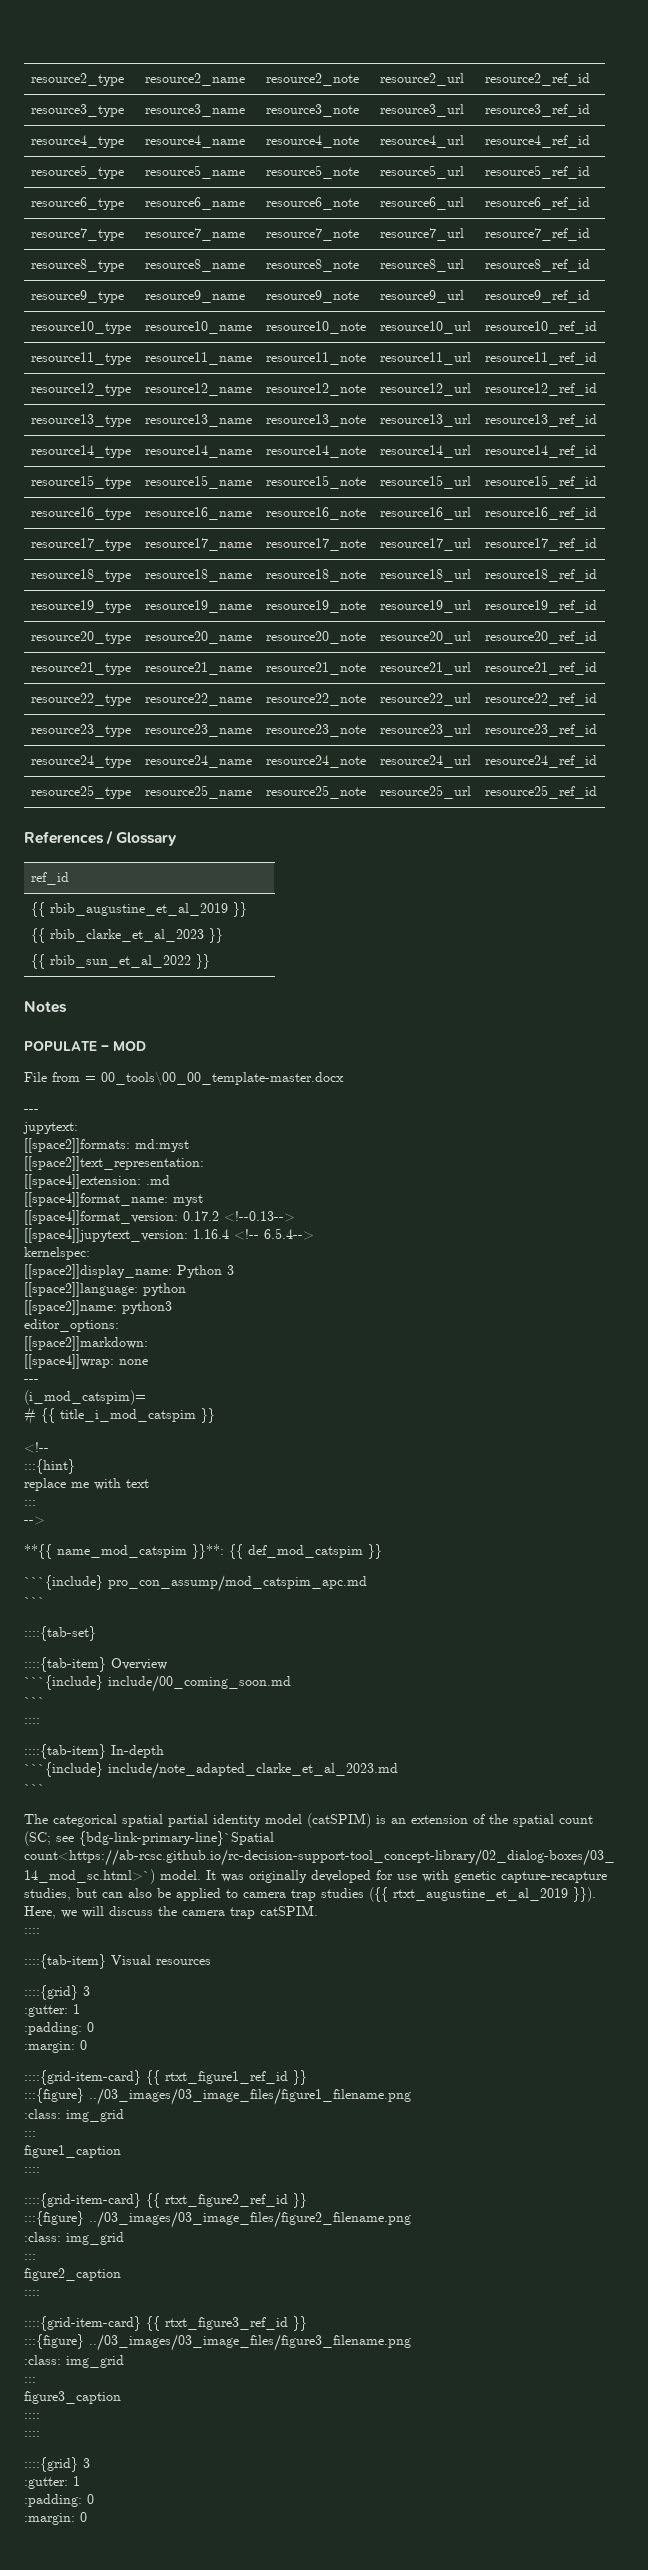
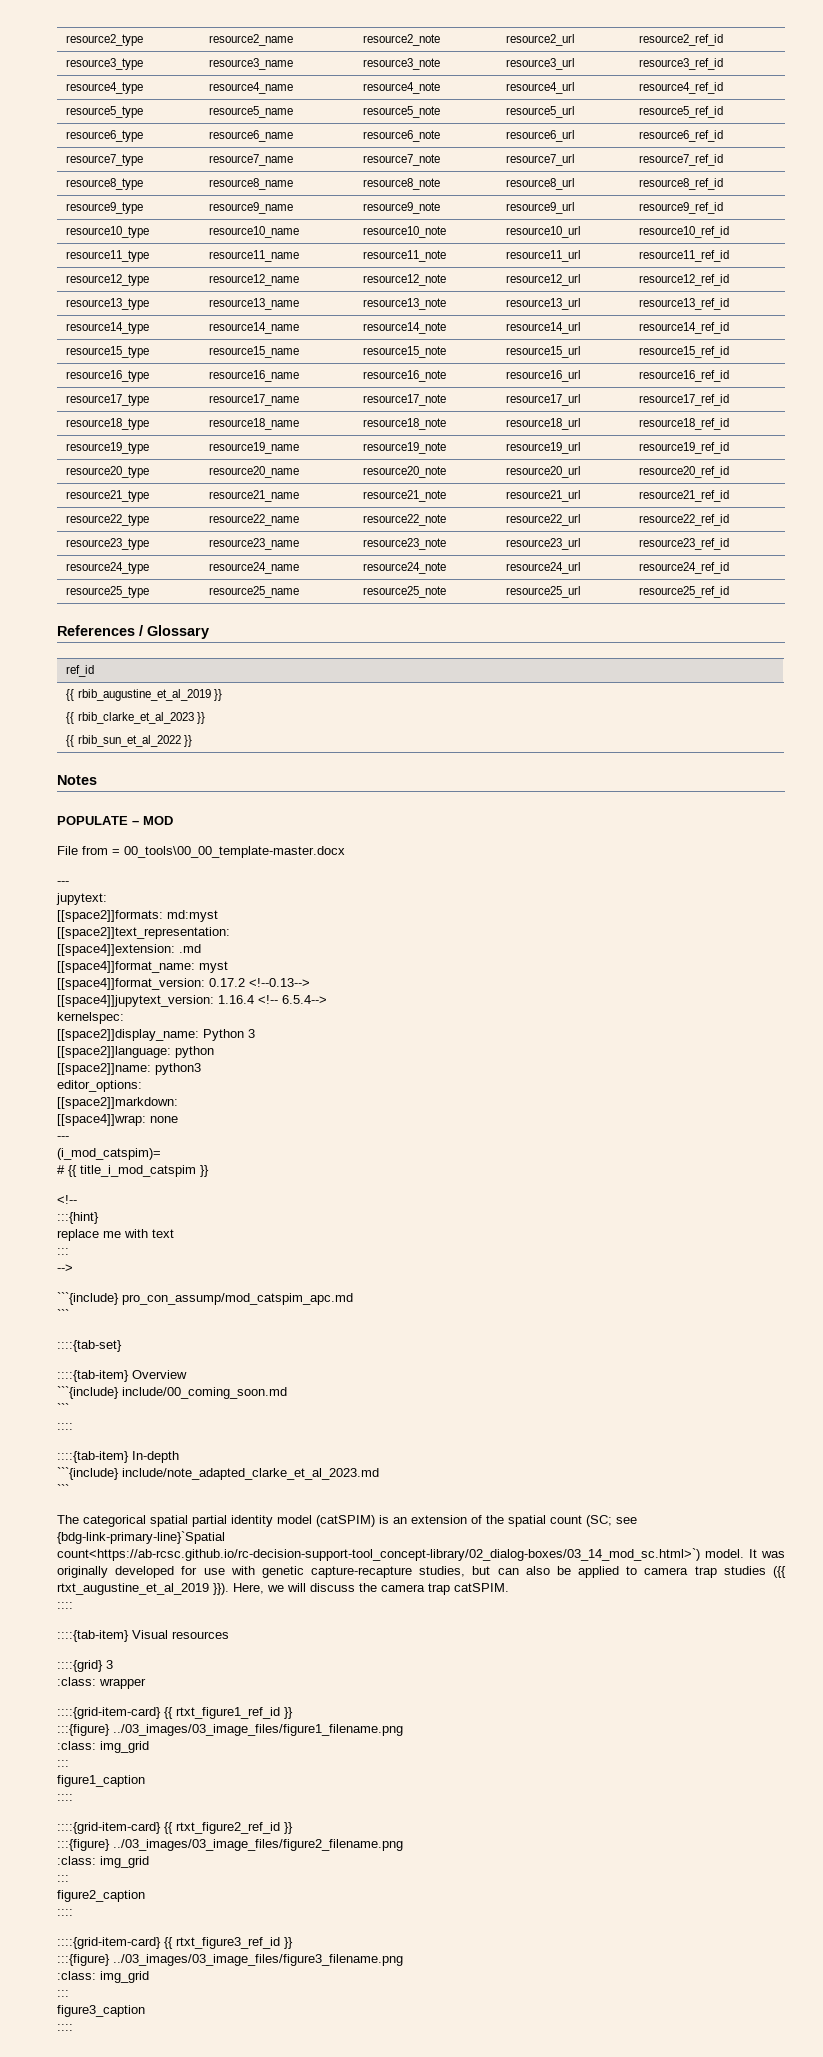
[24,1544,382,1559] // **{{ name_mod_catspim }}**: {{ def_mod_catspim }} -> (73, 1268) none
[24,2004,80,2017] [24,2022,94,2035] [24,2040,87,2053] :gutter: 1 // :padding: 0 // :margin: 0 -> [57,1677,146,1689] :class: wrapper
[24,2431,40,2437] [24,2457,90,2472] [24,2476,80,2489] [24,2494,94,2507] [24,2512,87,2525] // :::: // ::::{grid} 3 // :gutter: 1 // :padding: 0 // :margin: 0 -> (73, 2027) none

